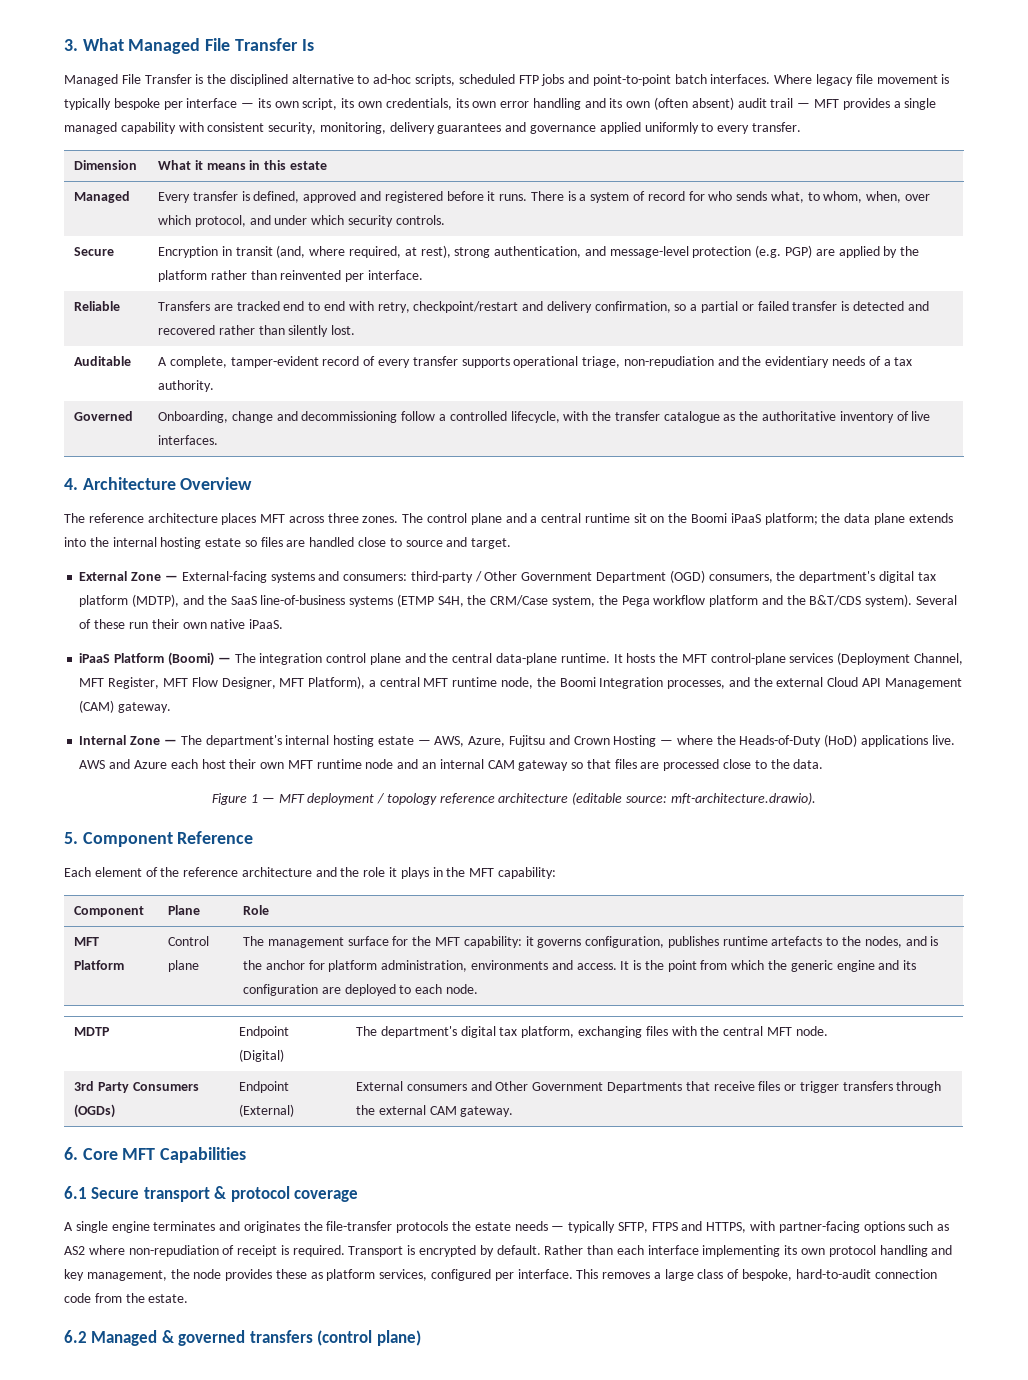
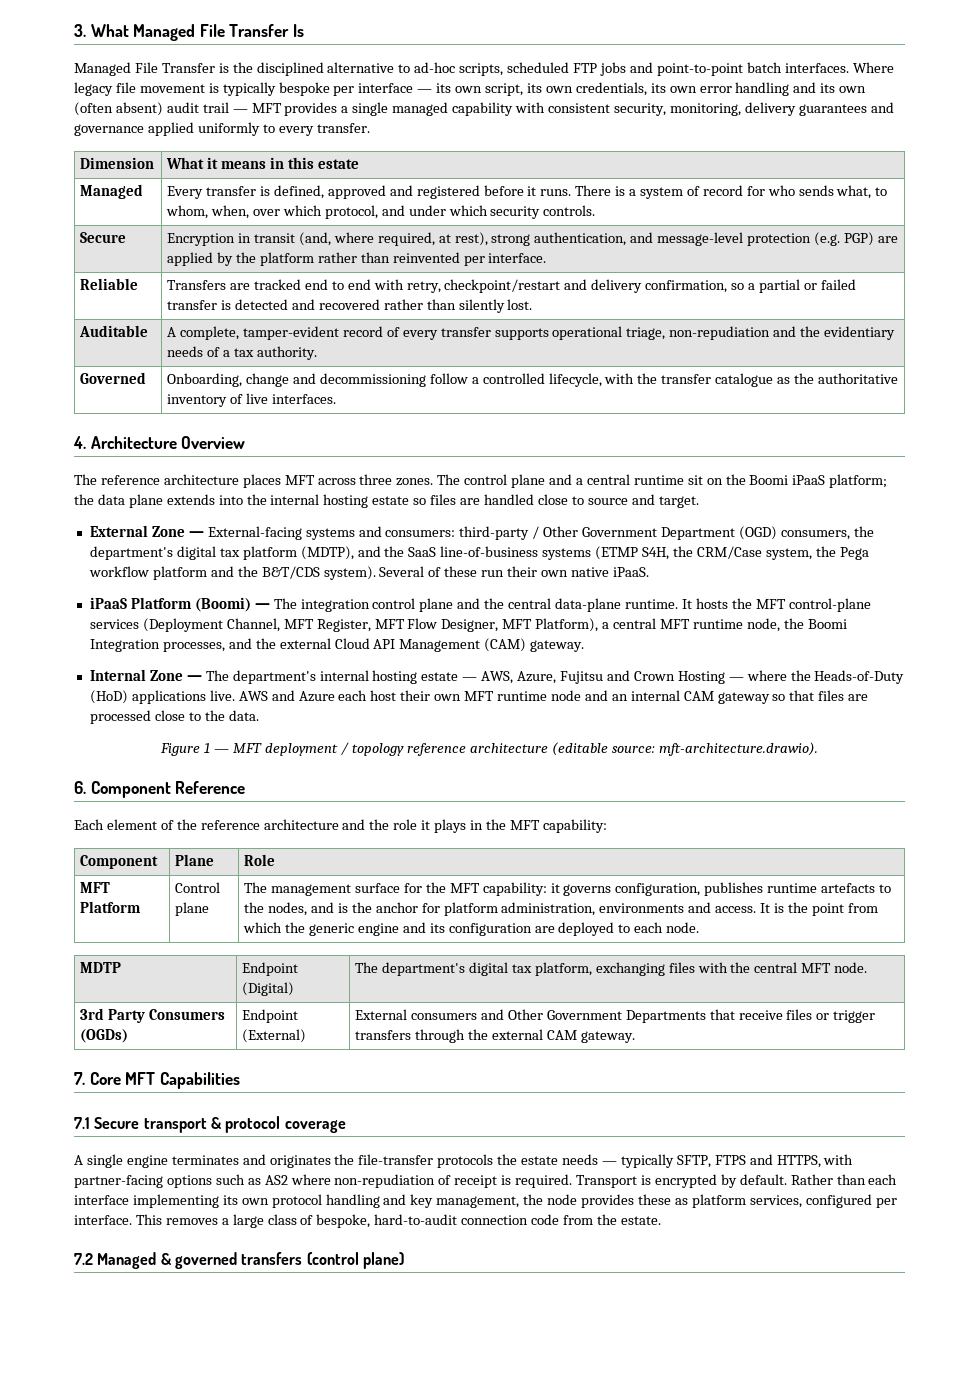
[64,832,78,844] 5. -> [74,781,86,794] 6.
[64,1147,78,1160] 6. -> [74,1072,85,1085] 7.
[64,1186,87,1199] 6.1 -> [74,1117,90,1129] 7.1
[64,1330,87,1343] 6.2 -> [74,1253,93,1265] 7.2

